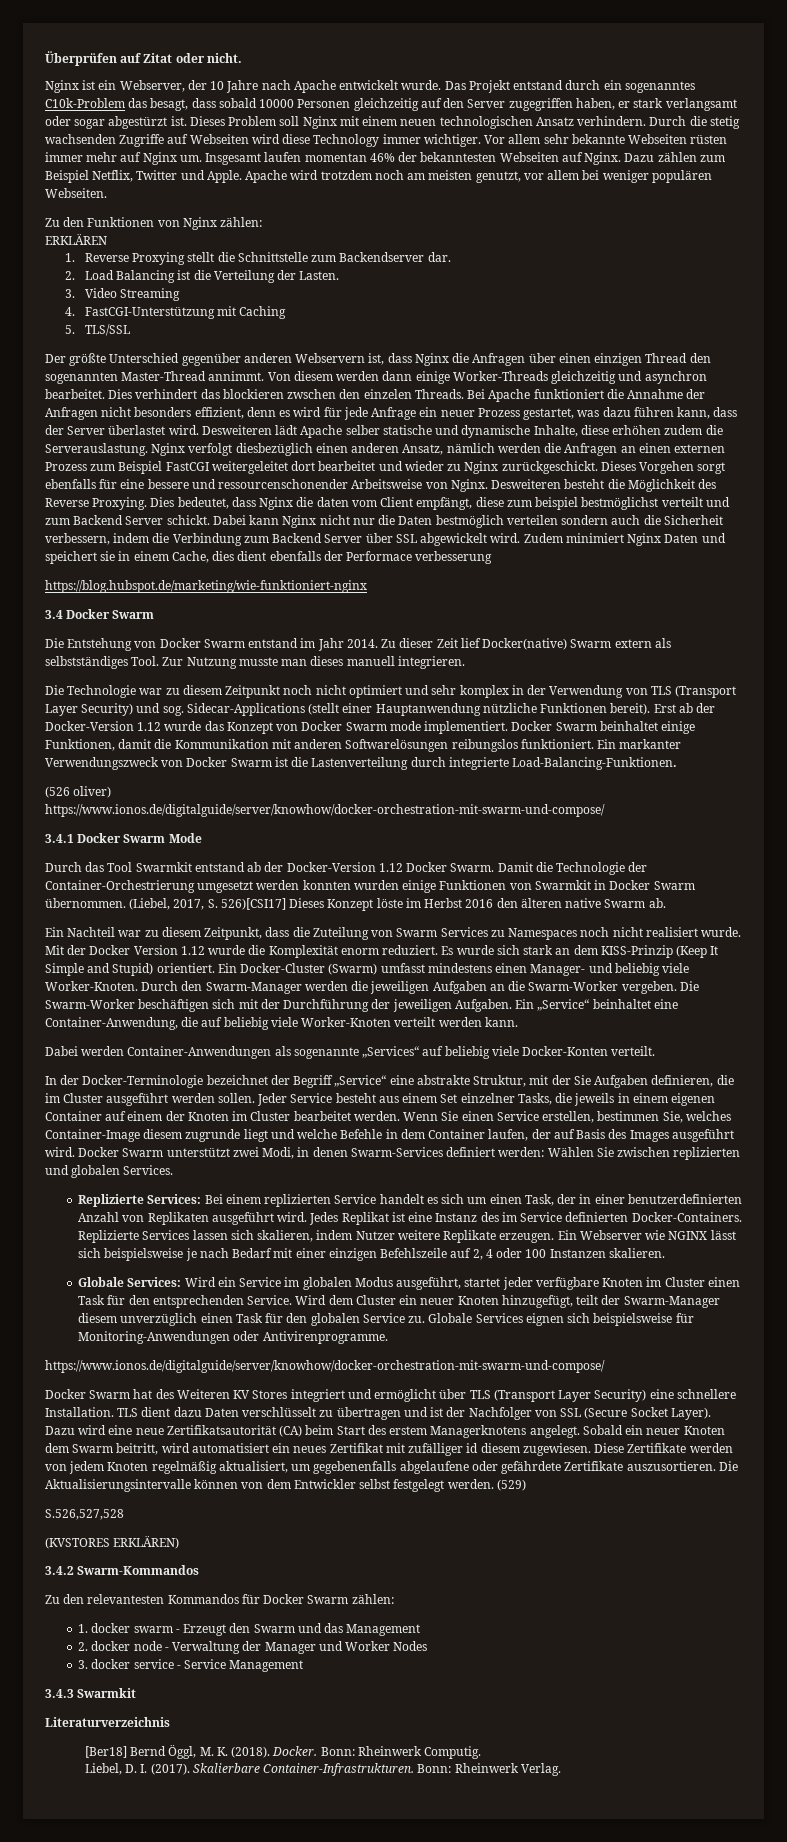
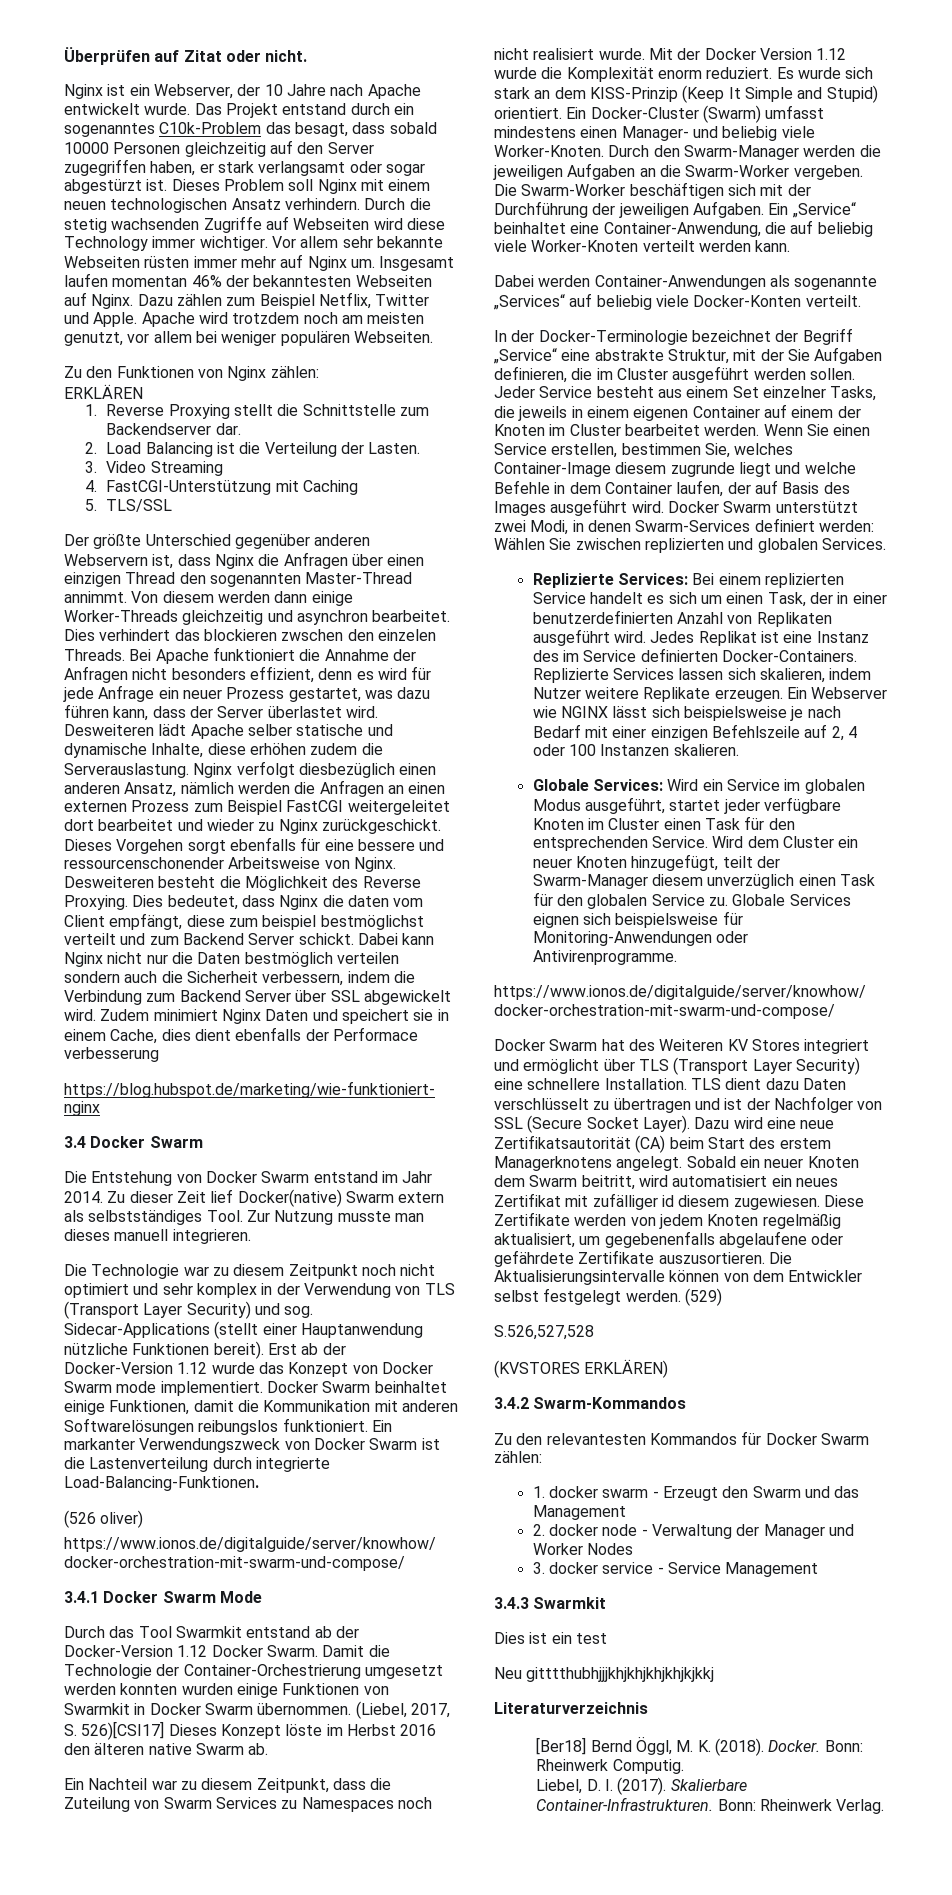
(137, 1693) none -> [494,1632,607,1644] [494,1667,715,1682] // Dies ist ein test // Neu gitttthubhjjjkhjkhjkhjkhjkjkkj

